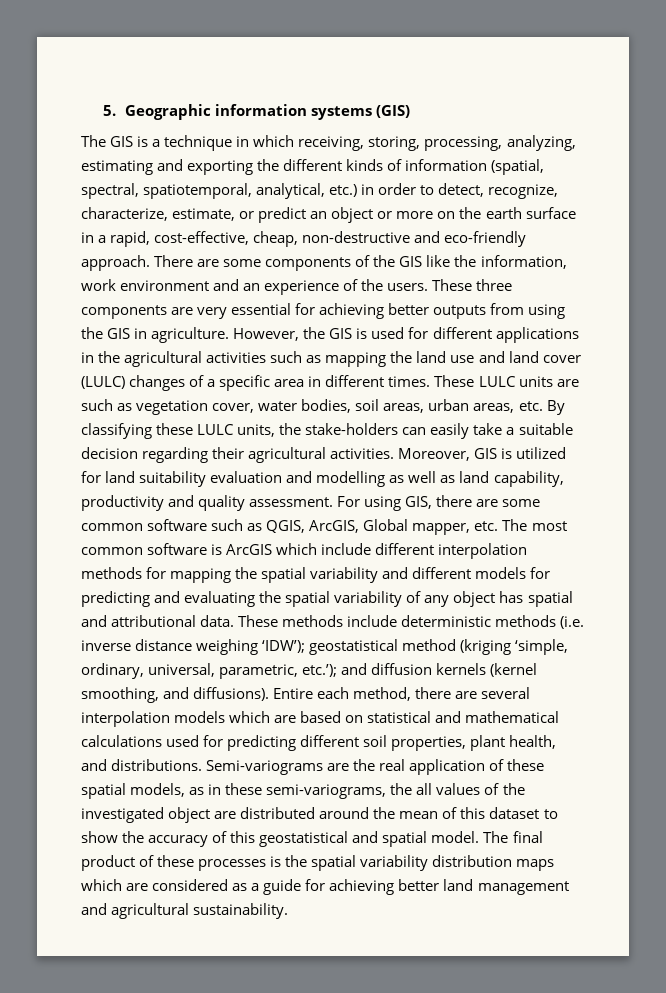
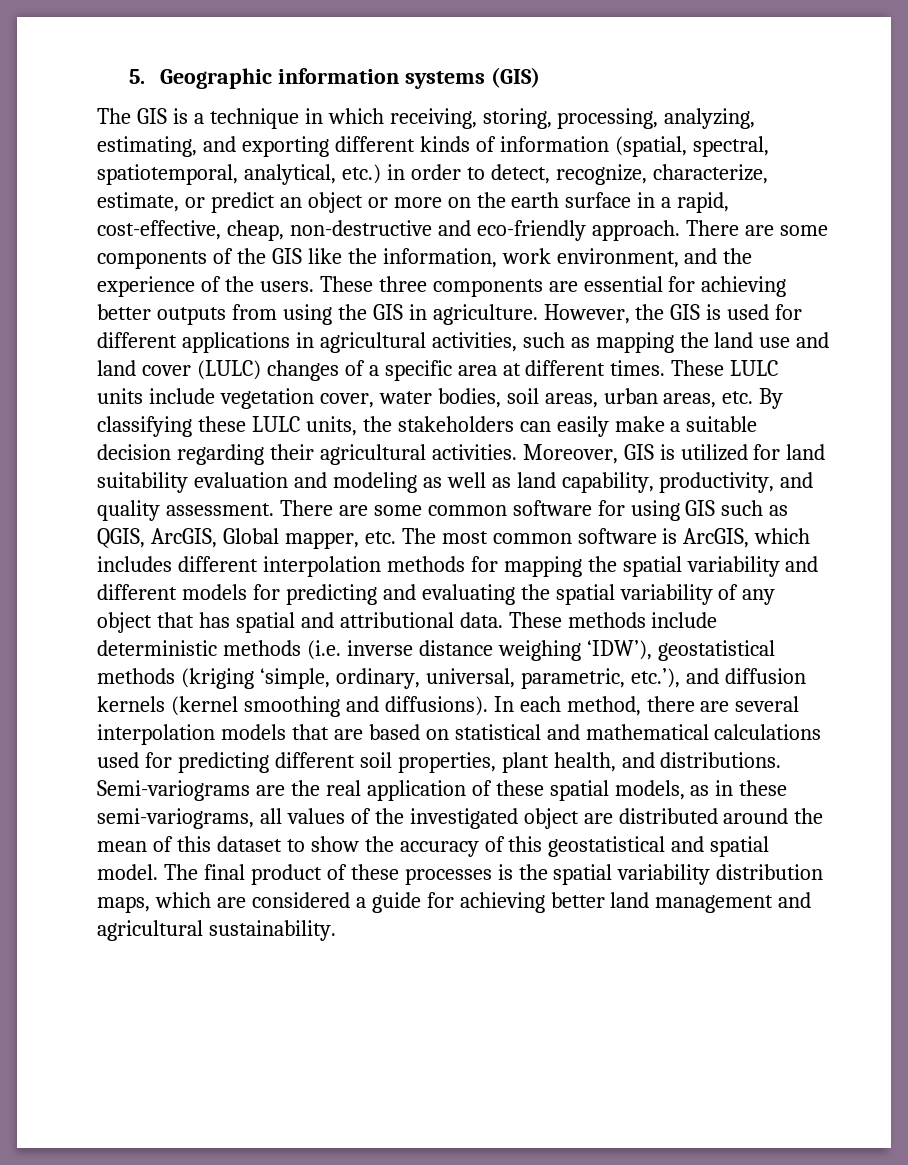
[81,160,153,175] estimating -> [97,136,197,157] estimating,
[257,159,280,171] the -> (329, 146) none
[120,279,261,291] environment and an -> [556,248,753,268] environment, and the
[197,307,228,319] very -> (578, 286) none
[98,351,267,367] the agricultural activities -> [319,332,517,353] agricultural activities,
[308,376,322,387] in -> [502,363,521,376] at
[556,379,579,387] [81,399,133,411] are such as -> [148,388,215,404] include
[305,423,399,435] stake-holders -> [397,416,514,432] stakeholders
[473,423,503,435] take -> [614,416,665,432] make
[316,471,386,487] modelling -> [332,472,417,493] modeling
[81,495,164,511] productivity -> [659,472,775,493] productivity,
[337,495,473,511] For using GIS, there -> [279,500,333,516] There
(208, 525) none -> [597,500,716,521] for using GIS
[226,543,372,555] ArcGIS which include -> [683,528,811,548] [97,556,172,572] ArcGIS, which includes
(496, 599) none -> [156,612,194,628] that
[262,639,457,655] ‘IDW’); geostatistical method -> [586,640,775,661] [97,668,175,684] ‘IDW’), geostatistical methods
[302,664,338,677] etc.’); -> [630,668,680,688] etc.’),
[81,687,159,703] smoothing, -> [243,696,340,717] smoothing
[273,688,314,699] Entire -> [493,696,514,712] In
[229,711,271,723] which -> [291,724,329,740] that
[390,783,413,795] the -> (254, 818) none
[516,859,555,871] maps -> [97,896,150,913] maps,
[232,883,248,891] as -> (350, 900) none

